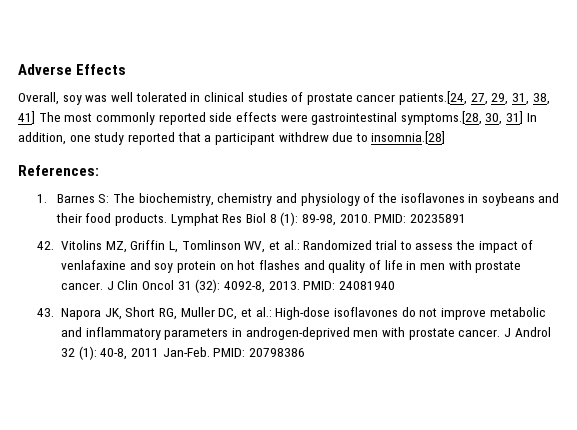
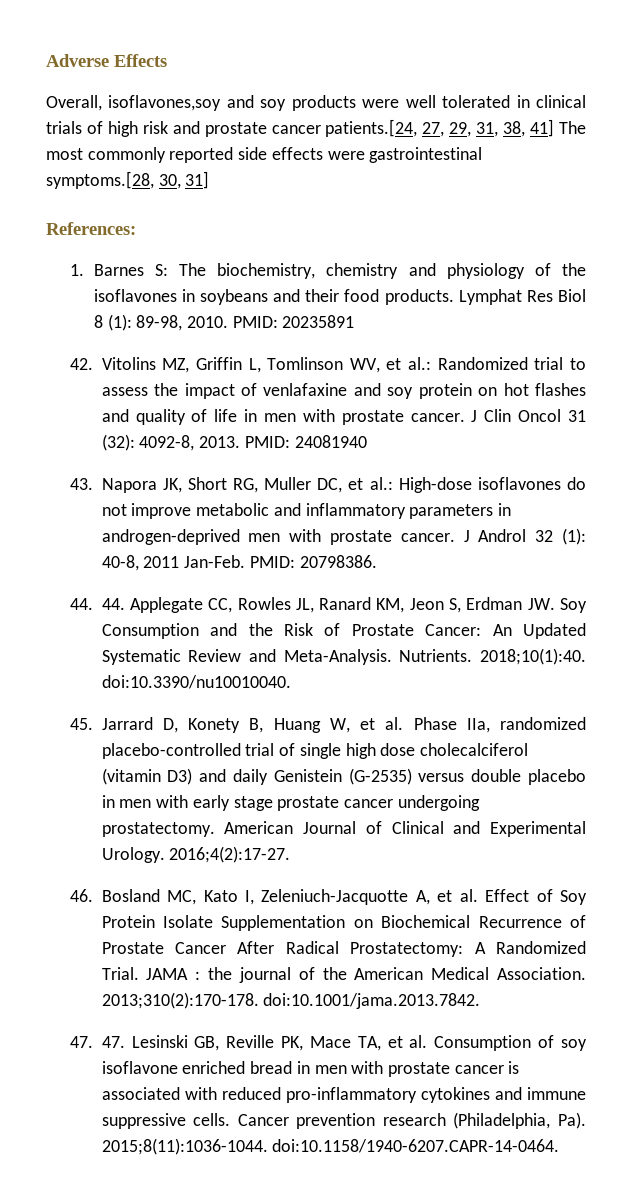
[62,92,304,105] soy was well tolerated in clinical studies of -> [108,95,587,111] [46,121,200,137] isoflavones,soy and soy products were well tolerated in clinical trials of high risk and
[526,113,537,122] [18,131,446,145] In addition, one study reported that a participant withdrew due to insomnia.[28] -> (210, 180) none
[248,348,305,357] 20798386 -> [299,555,377,568] [69,597,587,613] [101,623,586,639] [101,648,586,665] [101,675,291,689] [69,717,586,733] [101,743,529,759] [101,768,586,785] [101,795,480,811] [101,821,586,837] [101,846,291,863] [69,889,588,905] [101,915,587,931] [101,941,586,957] [101,967,586,983] [101,992,481,1009] [69,1035,587,1051] [101,1061,520,1077] [101,1087,586,1103] [101,1112,586,1129] [101,1138,560,1155] 20798386. // 44. 44. Applegate CC, Rowles JL, Ranard KM, Jeon S, Erdman JW. Soy Consumption and the Risk of Prostate Cancer: An Updated Systematic Review and Meta-Analysis. Nutrients. 2018;10(1):40. doi:10.3390/nu10010040. // 45. Jarrard D, Konety B, Huang W, et al. Phase IIa, randomized placebo-controlled trial of single high dose cholecalciferol (vitamin D3) and daily Genistein (G-2535) versus double placebo in men with early stage prostate cancer undergoing prostatectomy. American Journal of Clinical and Experimental Urology. 2016;4(2):17-27. // 46. Bosland MC, Kato I, Zeleniuch-Jacquotte A, et al. Effect of Soy Protein Isolate Supplementation on Biochemical Recurrence of Prostate Cancer After Radical Prostatectomy: A Randomized Trial. JAMA : the journal of the American Medical Association. 2013;310(2):170-178. doi:10.1001/jama.2013.7842. // 47. 47. Lesinski GB, Reville PK, Mace TA, et al. Consumption of soy isoflavone enriched bread in men with prostate cancer is associated with reduced pro-inflammatory cytokines and immune suppressive cells. Cancer prevention research (Philadelphia, Pa). 2015;8(11):1036-1044. doi:10.1158/1940-6207.CAPR-14-0464.

